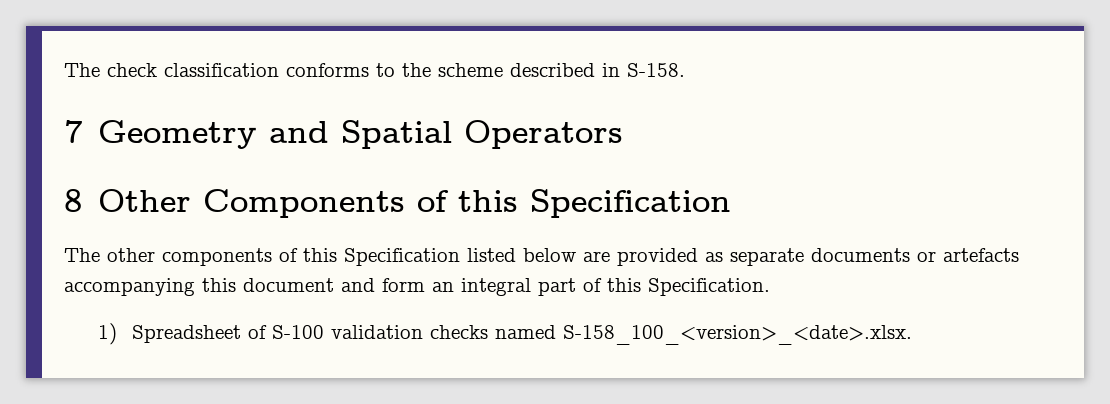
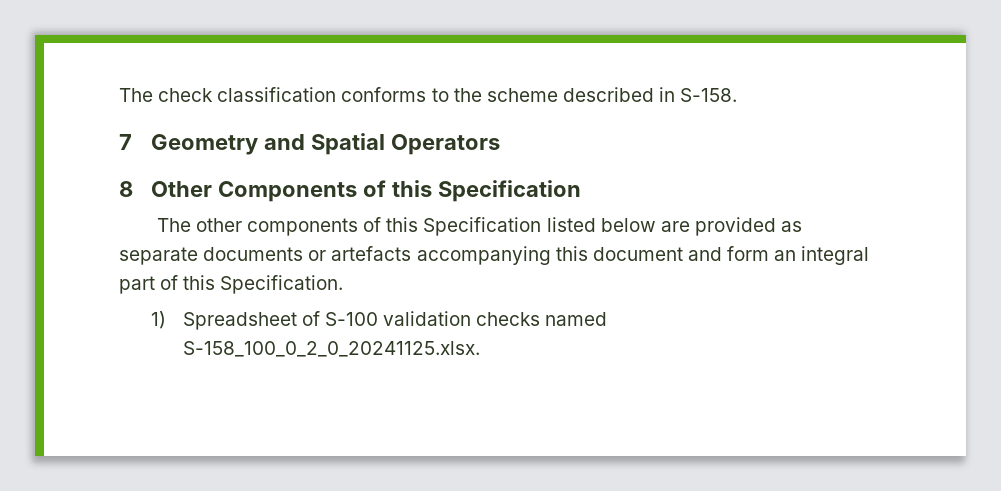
[562,325,912,345] S-158_100_<version>_<date>.xlsx. -> [182,341,480,357] S-158_100_0_2_0_20241125.xlsx.

